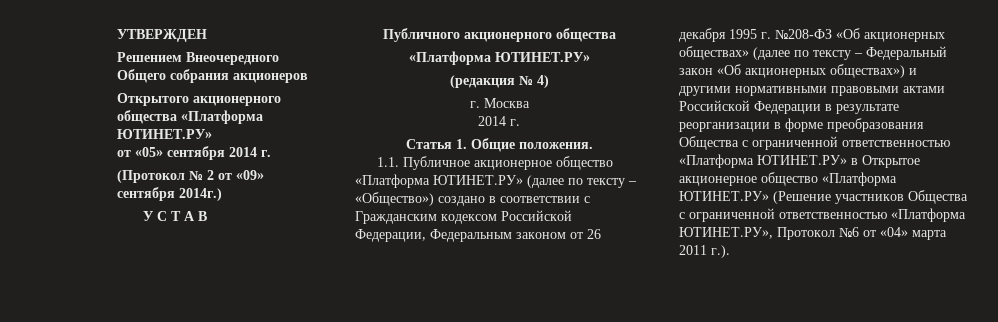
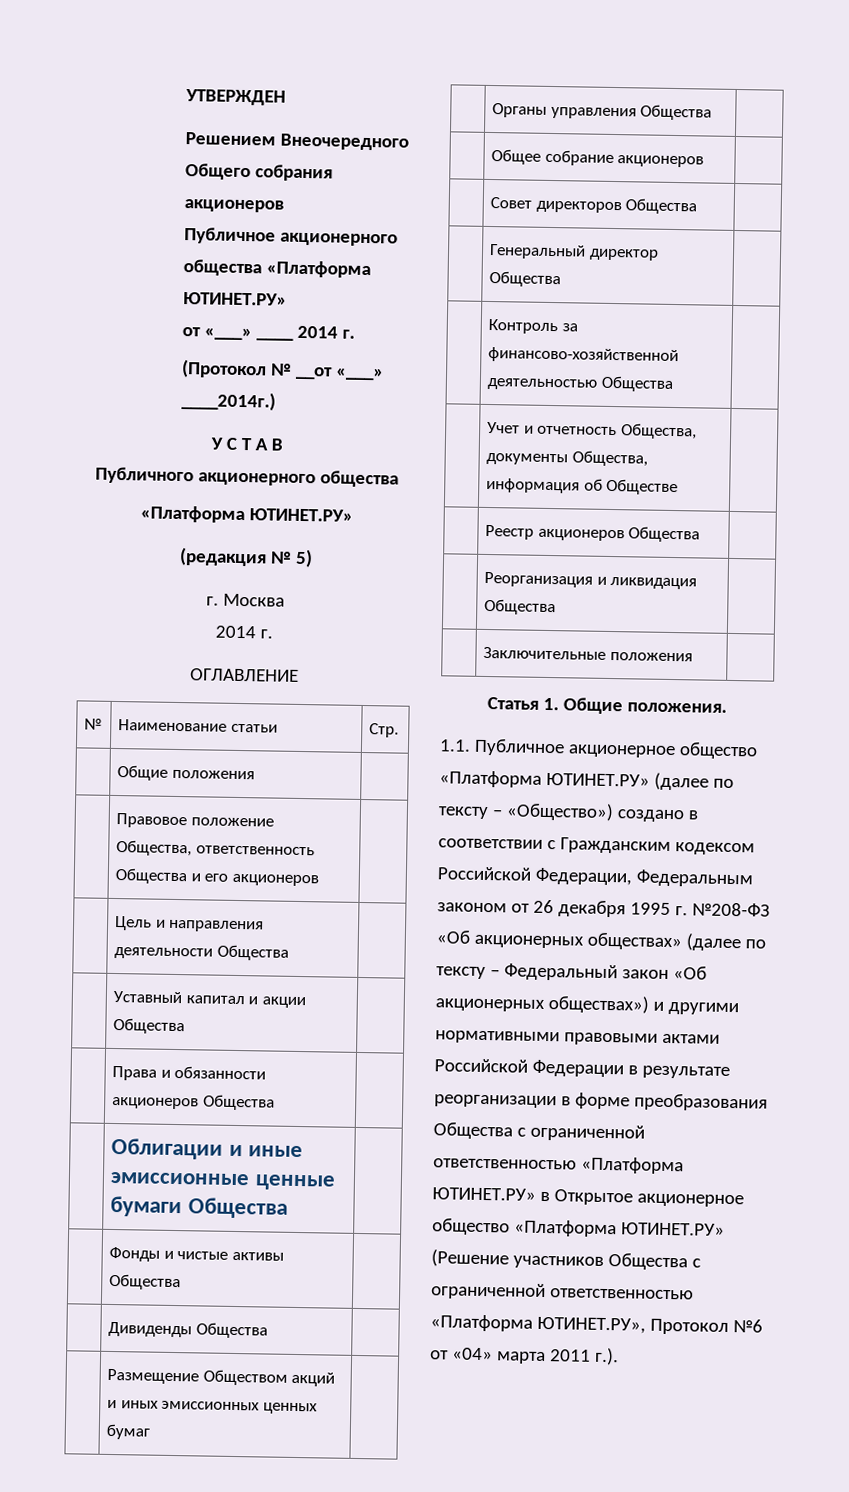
[117,93,190,106] Открытого -> [183,227,276,245] Публичное
[135,146,226,160] «05» сентября -> [203,327,294,341] «___» ____
[207,170,265,180] [117,187,223,201] 2 от «09» сентября 2014г.) -> [294,366,384,381] [180,390,276,411] __от «___» ____2014г.)
[536,75,549,88] 4) -> [294,548,313,568] 5)
(520, 122) none -> [189,668,299,682] [84,718,103,730] [118,719,278,733] [369,723,400,738] [117,765,255,781] [116,813,274,829] [116,840,315,857] [115,868,319,887] [114,916,265,933] [114,944,289,961] [113,990,306,1009] [113,1017,186,1035] [112,1065,267,1081] [112,1094,275,1111] [111,1137,303,1160] [110,1171,336,1191] [110,1195,288,1219] [109,1246,284,1262] [109,1273,182,1291] [108,1321,268,1339] [107,1368,336,1387] [107,1399,318,1415] [106,1423,151,1440] [492,103,713,121] [491,149,705,168] [490,197,698,215] [489,243,659,261] [489,270,562,288] [488,318,578,335] [488,346,680,365] [487,375,674,392] [487,421,697,440] [486,450,648,467] [486,477,679,496] [485,524,701,543] [484,571,698,590] [484,598,557,616] [483,646,693,662] // ОГЛАВЛЕНИЕ // № | Наименование статьи | Стр. // | Общие положения | // | Правовое положение Общества, ответственность Общества и его акционеров | // | Цель и направления деятельности Общества | // | Уставный капитал и акции Общества | // | Права и обязанности акционеров Общества | // | Облигации и иные эмиссионные ценные бумаги Общества | // | Фонды и чистые активы Общества | // | Дивиденды Общества | // | Размещение Обществом акций и иных эмиссионных ценных бумаг | // | Органы управления Общества | // | Общее собрание акционеров | // | Совет директоров Общества | // | Генеральный директор Общества | // | Контроль за финансово-хозяйственной деятельностью Общества | // | Учет и отчетность Общества, документы Общества, информация об Обществе | // | Реестр акционеров Общества | // | Реорганизация и ликвидация Общества | // | Заключительные положения |

